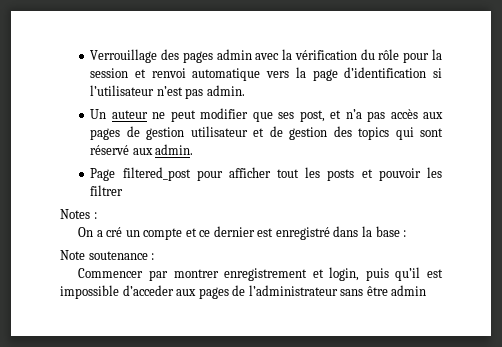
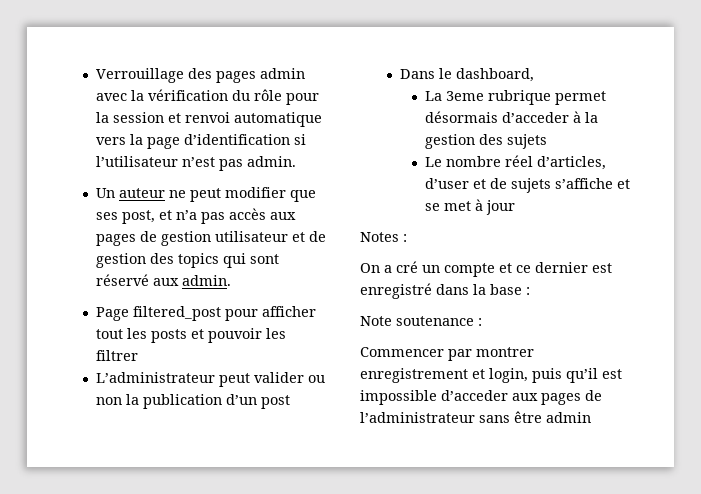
(124, 190) none -> [96,372,326,387] [96,394,291,409] [400,68,535,82] [425,90,607,105] [425,111,599,123] [425,134,548,149] [425,155,607,170] [425,178,631,193] [425,199,516,215] // L’administrateur peut valider ou non la publication d’un post // Dans le dashboard, // La 3eme rubrique permet désormais d’acceder à la gestion des sujets // Le nombre réel d’articles, d’user et de sujets s’affiche et se met à jour

